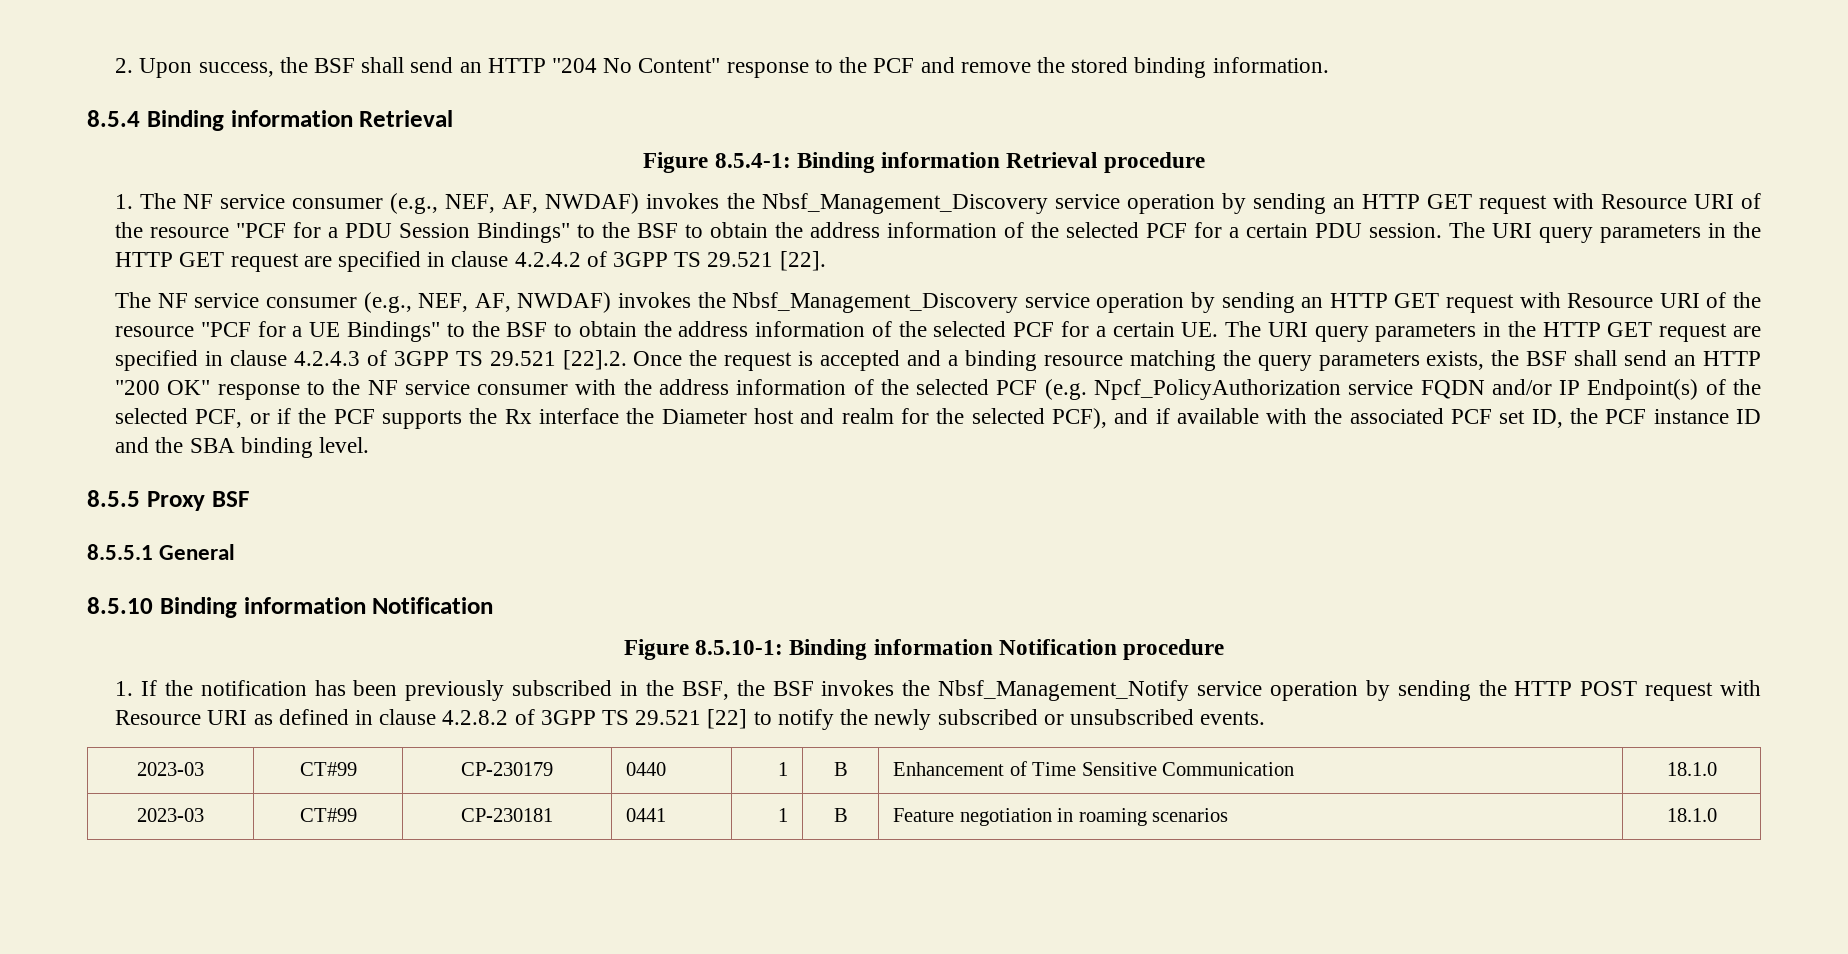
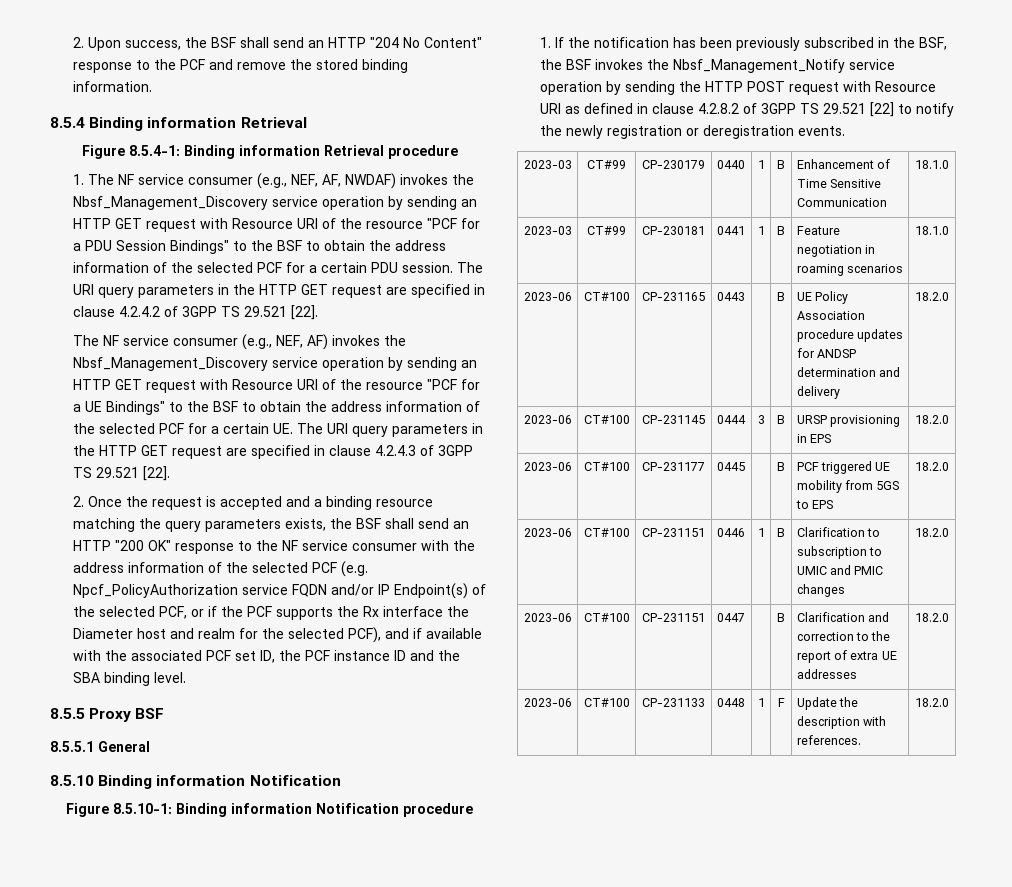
[474,292,612,313] AF, NWDAF) -> [306,334,328,350] AF)
[562,350,627,370] [22].2. -> [142,466,170,481] [72,496,84,507] [22]. // 2.
[937,709,1194,725] subscribed or unsubscribed -> [606,125,794,139] registration or deregistration
(1717, 815) none -> [523,292,572,301] [583,292,630,301] [642,292,705,301] [716,292,745,301] [777,292,785,301] [796,291,849,304] [796,311,865,320] [796,329,904,342] [796,348,857,358] [796,367,901,377] [796,386,840,399] [915,292,949,301] [523,415,572,424] [583,415,630,424] [642,415,705,424] [716,415,746,424] [758,415,766,424] [777,415,785,424] [796,415,901,427] [796,434,832,443] [915,415,949,424] [523,462,572,471] [583,462,630,471] [642,462,705,471] [716,462,745,471] [777,462,785,471] [796,461,891,474] [796,480,900,493] [795,500,834,509] [915,462,949,471] [523,528,572,537] [583,528,630,537] [642,528,705,537] [716,528,745,537] [758,528,766,537] [777,528,785,537] [796,527,881,537] [796,546,883,559] [796,565,884,575] [796,584,845,597] [915,528,949,537] [523,613,572,622] [583,613,630,622] [642,613,705,622] [716,613,745,622] [777,613,785,622] [796,612,890,622] [796,631,891,641] [796,650,897,663] [796,669,857,679] [915,613,949,622] [523,698,572,707] [583,698,630,707] [642,698,705,707] [716,698,745,707] [758,698,766,707] [777,698,785,707] [796,697,859,710] [796,716,887,729] [796,735,861,745] [915,698,949,707] // 2023-06 | CT#100 | CP-231165 | 0443 | | B | UE Policy Association procedure updates for ANDSP determination and delivery | 18.2.0 // 2023-06 | CT#100 | CP-231145 | 0444 | 3 | B | URSP provisioning in EPS | 18.2.0 // 2023-06 | CT#100 | CP-231177 | 0445 | | B | PCF triggered UE mobility from 5GS to EPS | 18.2.0 // 2023-06 | CT#100 | CP-231151 | 0446 | 1 | B | Clarification to subscription to UMIC and PMIC changes | 18.2.0 // 2023-06 | CT#100 | CP-231151 | 0447 | | B | Clarification and correction to the report of extra UE addresses | 18.2.0 // 2023-06 | CT#100 | CP-231133 | 0448 | 1 | F | Update the description with references. | 18.2.0

